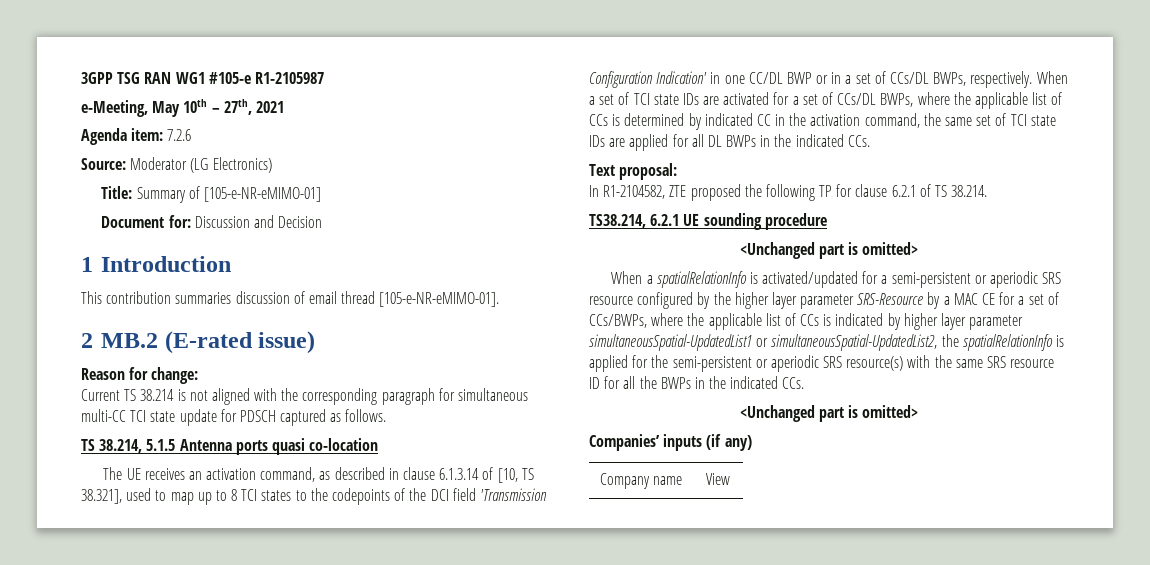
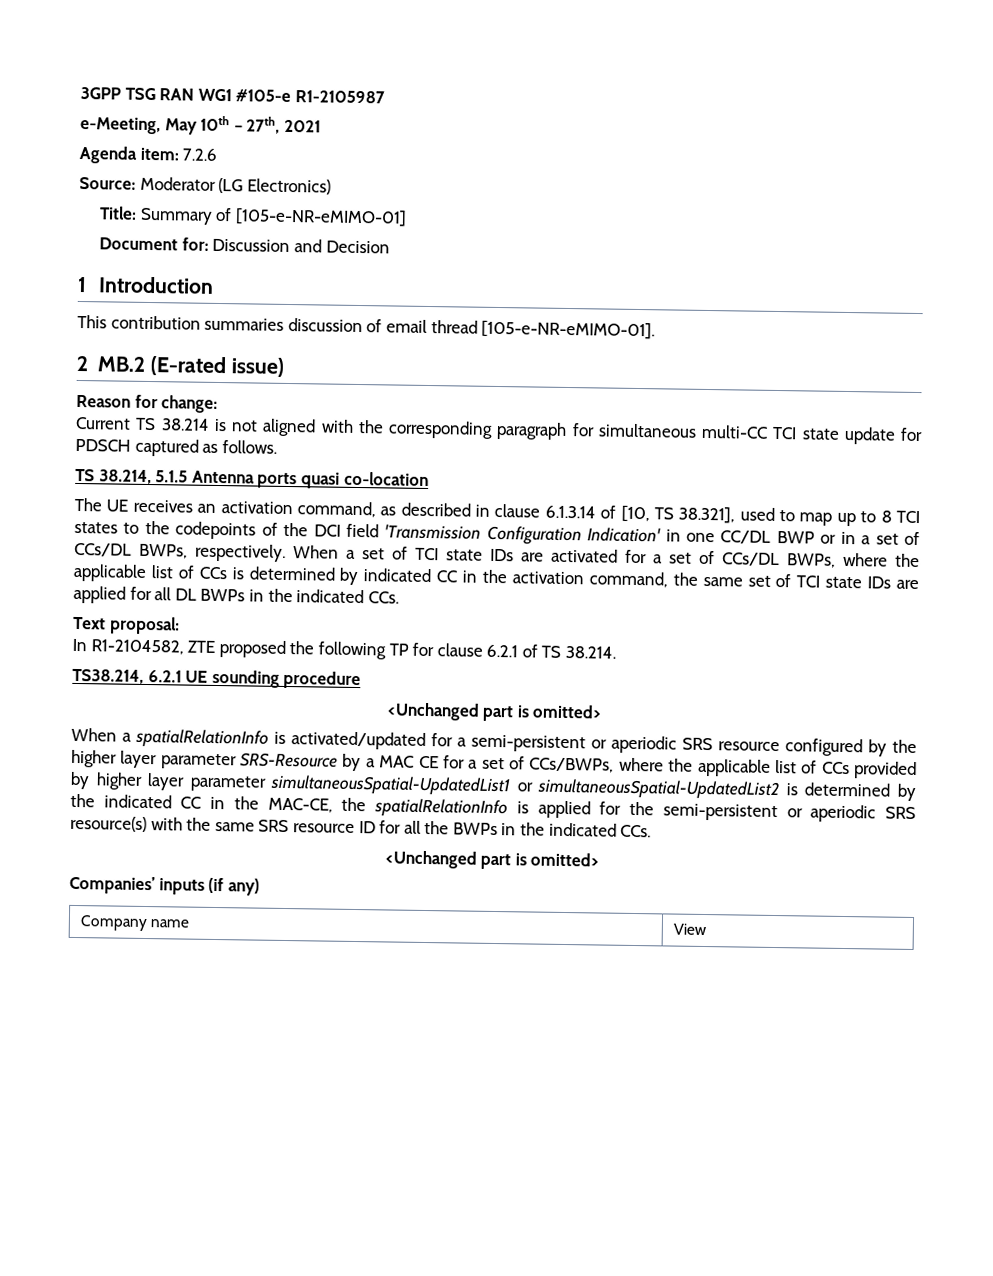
[823,313,884,326] is indicated -> [853,761,917,780] provided
[771,334,938,351] simultaneousSpatial-UpdatedList2, -> [537,778,916,802] [70,793,333,813] simultaneousSpatial-UpdatedList2 is determined by the indicated CC in the MAC-CE,

